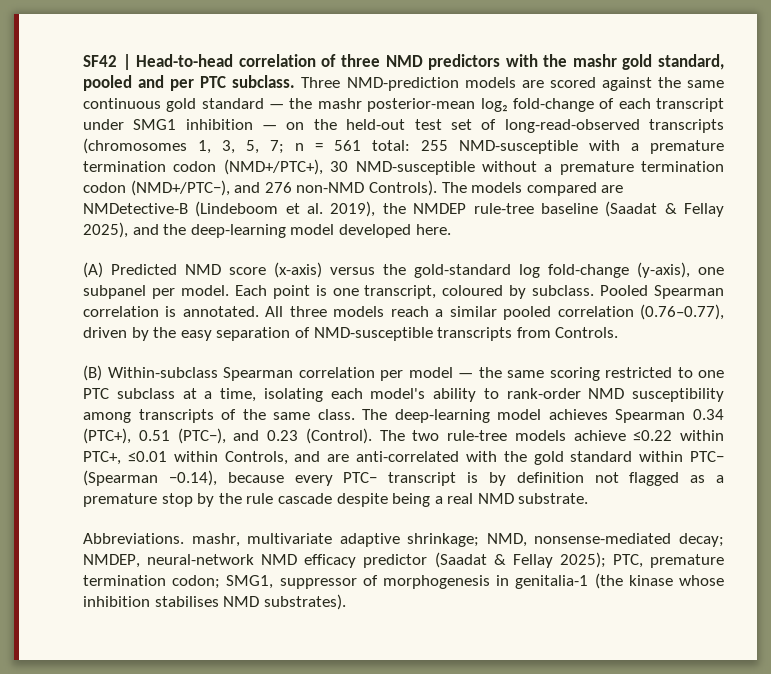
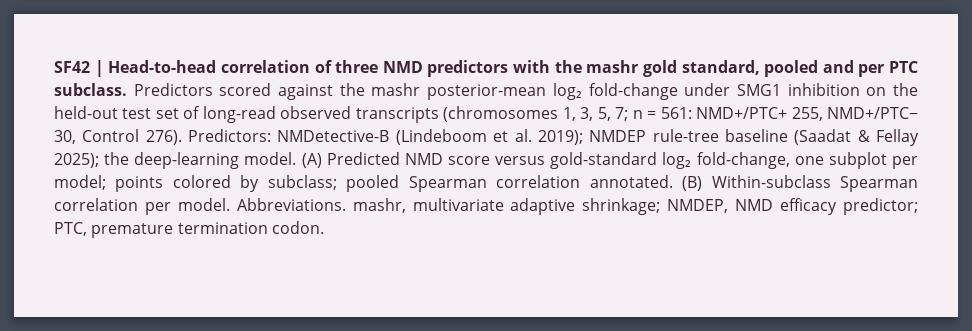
[301,77,725,91] [83,98,285,112] Three NMD-prediction models are scored against the same continuous gold standard — -> [133,83,334,100] Predictors scored against
[599,98,725,112] of each transcript -> (678, 91) none
[262,125,278,130] — -> (860, 89) none
[504,119,640,133] long-read-observed -> [202,106,352,123] long-read observed
[334,140,724,154] [83,159,724,175] [83,180,624,196] 561 total: 255 NMD-susceptible with a premature termination codon (NMD+/PTC+), 30 NMD-susceptible without a premature termination codon (NMD+/PTC−), and 276 non-NMD Controls). The models compared are -> [660,107,919,121] [54,129,272,145] 561: NMD+/PTC+ 255, NMD+/PTC− 30, Control 276). Predictors:
[330,201,406,217] 2019), the -> [537,130,583,145] 2019);
[83,222,451,238] [83,262,724,278] [83,285,724,299] [83,304,724,320] [83,327,619,341] 2025), and the deep-learning model developed here. // (A) Predicted NMD score (x-axis) versus the gold-standard log fold-change (y-axis), one subpanel per model. Each point is one transcript, coloured by subclass. Pooled Spearman correlation is annotated. All three models reach a similar pooled correlation (0.76–0.77), driven by the easy separation of NMD-susceptible transcripts from Controls. // -> [54,152,918,169] [54,175,673,192] 2025); the deep-learning model. (A) Predicted NMD score versus gold-standard log₂ fold-change, one subplot per model; points colored by subclass; pooled Spearman correlation annotated.
[408,367,724,381] [83,388,724,402] [83,409,724,423] [83,428,724,444] [83,451,724,465] [83,470,724,486] [83,493,589,507] model — the same scoring restricted to one PTC subclass at a time, isolating each model's ability to rank-order NMD susceptibility among transcripts of the same class. The deep-learning model achieves Spearman 0.34 (PTC+), 0.51 (PTC−), and 0.23 (Control). The two rule-tree models achieve ≤0.22 within PTC+, ≤0.01 within Controls, and are anti-correlated with the gold standard within PTC− (Spearman −0.14), because every PTC− transcript is by definition not flagged as a premature stop by the rule cascade despite being a real NMD substrate. // -> [177,198,230,211] model.
[486,533,724,547] [83,552,725,568] [83,573,724,589] [83,594,346,610] NMD, nonsense-mediated decay; NMDEP, neural-network NMD efficacy predictor (Saadat & Fellay 2025); PTC, premature termination codon; SMG1, suppressor of morphogenesis in genitalia-1 (the kinase whose inhibition stabilises NMD substrates). -> [667,198,919,215] [54,221,324,238] NMDEP, NMD efficacy predictor; PTC, premature termination codon.

